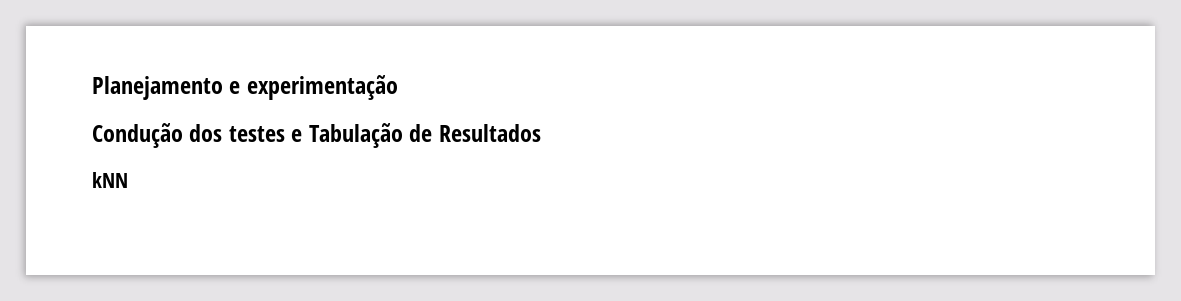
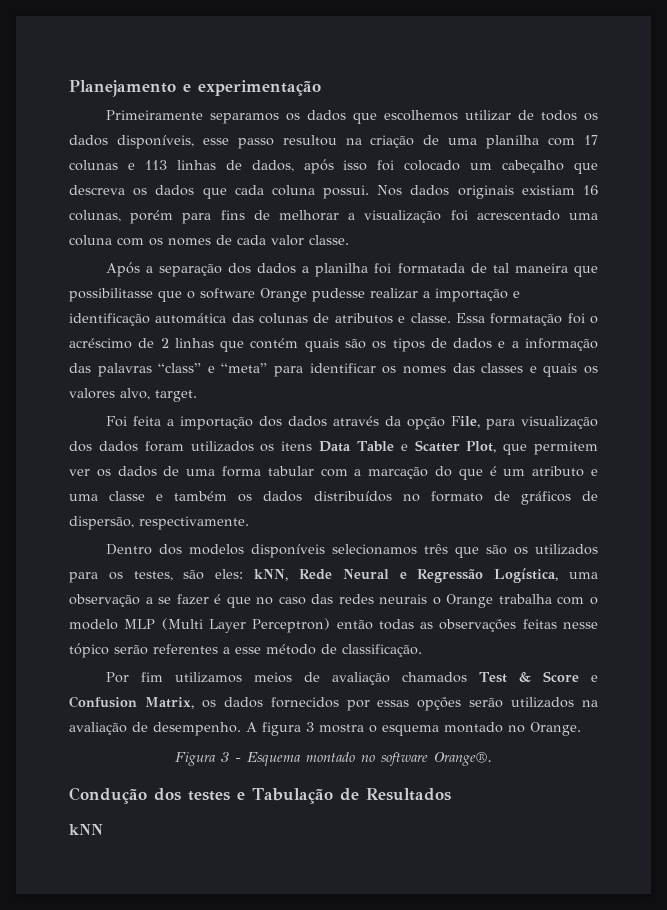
(398, 87) none -> [105,110,599,124] [69,135,599,149] [69,159,599,174] [69,185,598,199] [69,210,598,224] [69,235,349,246] [105,262,599,277] [69,288,520,302] [69,313,599,326] [69,338,598,352] [69,363,599,377] [69,388,197,402] [105,416,598,430] [69,440,599,455] [69,466,598,480] [69,491,598,505] [69,516,249,530] [105,544,599,558] [69,568,598,583] [69,594,599,608] [69,618,599,633] [69,643,422,658] [105,671,598,685] [69,696,598,711] [69,722,581,736] [175,752,492,766] // Primeiramente separamos os dados que escolhemos utilizar de todos os dados disponíveis, esse passo resultou na criação de uma planilha com 17 colunas e 113 linhas de dados, após isso foi colocado um cabeçalho que descreva os dados que cada coluna possui. Nos dados originais existiam 16 colunas, porém para fins de melhorar a visualização foi acrescentado uma coluna com os nomes de cada valor classe. // Após a separação dos dados a planilha foi formatada de tal maneira que possibilitasse que o software Orange pudesse realizar a importação e identificação automática das colunas de atributos e classe. Essa formatação foi o acréscimo de 2 linhas que contém quais são os tipos de dados e a informação das palavras “class” e “meta” para identificar os nomes das classes e quais os valores alvo, target. // Foi feita a importação dos dados através da opção File, para visualização dos dados foram utilizados os itens Data Table e Scatter Plot, que permitem ver os dados de uma forma tabular com a marcação do que é um atributo e uma classe e também os dados distribuídos no formato de gráficos de dispersão, respectivamente. // Dentro dos modelos disponíveis selecionamos três que são os utilizados para os testes, são eles: kNN, Rede Neural e Regressão Logística, uma observação a se fazer é que no caso das redes neurais o Orange trabalha com o modelo MLP (Multi Layer Perceptron) então todas as observações feitas nesse tópico serão referentes a esse método de classificação. // Por fim utilizamos meios de avaliação chamados Test & Score e Confusion Matrix, os dados fornecidos por essas opções serão utilizados na avaliação de desempenho. A figura 3 mostra o esquema montado no Orange. // Figura 3 - Esquema montado no software Orange®.

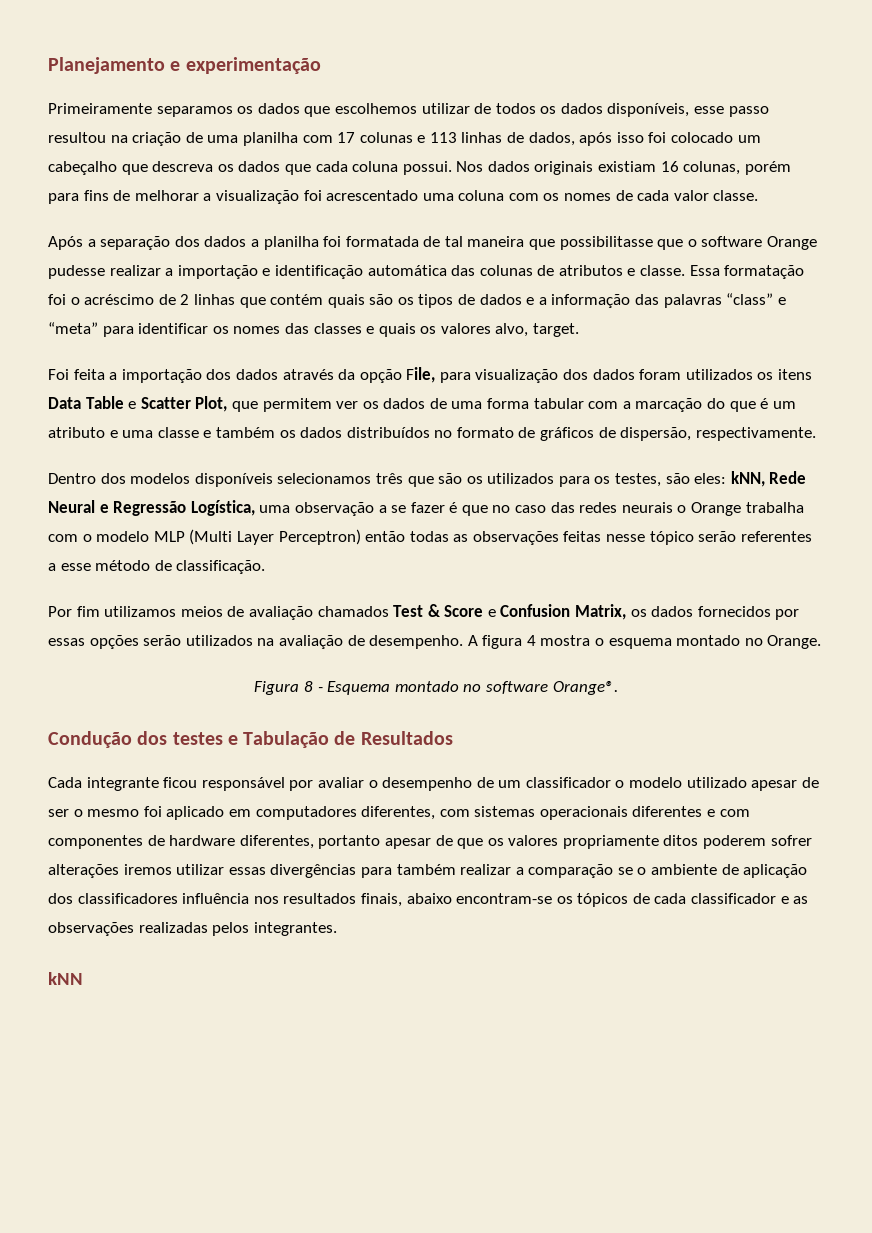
[306,722,314,732] 3 -> [526,635,536,646] 4
[221,752,229,762] 3 -> [304,681,314,692] 8
(451, 794) none -> [48,777,819,791] [48,806,750,820] [48,835,812,849] [48,864,808,878] [48,893,809,907] [48,922,337,936] // Cada integrante ficou responsável por avaliar o desempenho de um classificador o modelo utilizado apesar de ser o mesmo foi aplicado em computadores diferentes, com sistemas operacionais diferentes e com componentes de hardware diferentes, portanto apesar de que os valores propriamente ditos poderem sofrer alterações iremos utilizar essas divergências para também realizar a comparação se o ambiente de aplicação dos classificadores influência nos resultados finais, abaixo encontram-se os tópicos de cada classificador e as observações realizadas pelos integrantes.

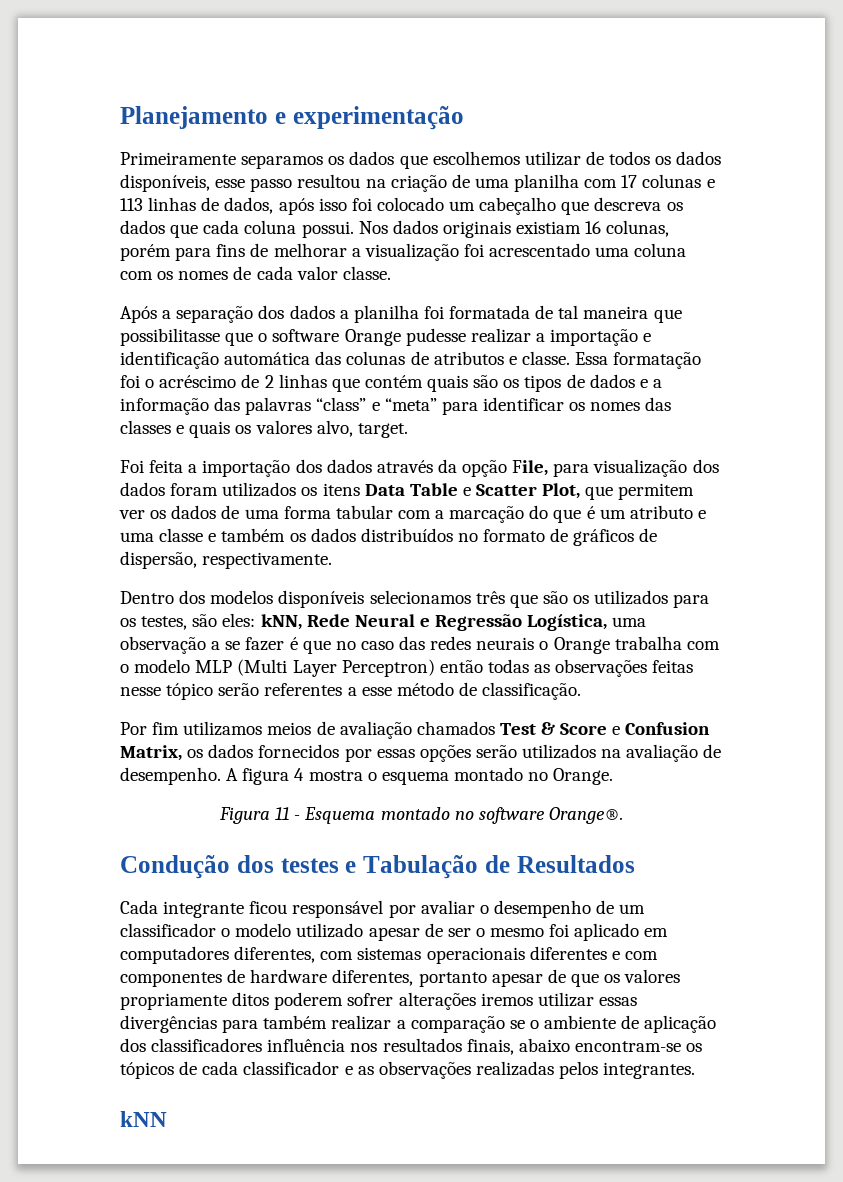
[304,681,314,692] 8 -> [275,807,290,820] 11

